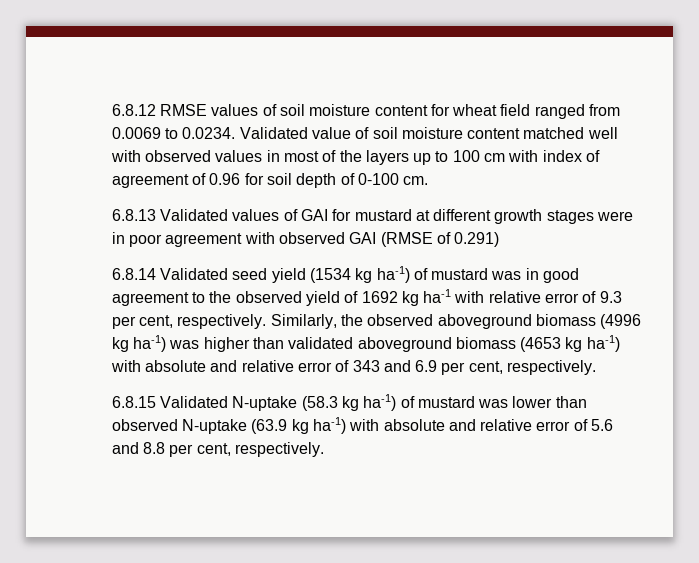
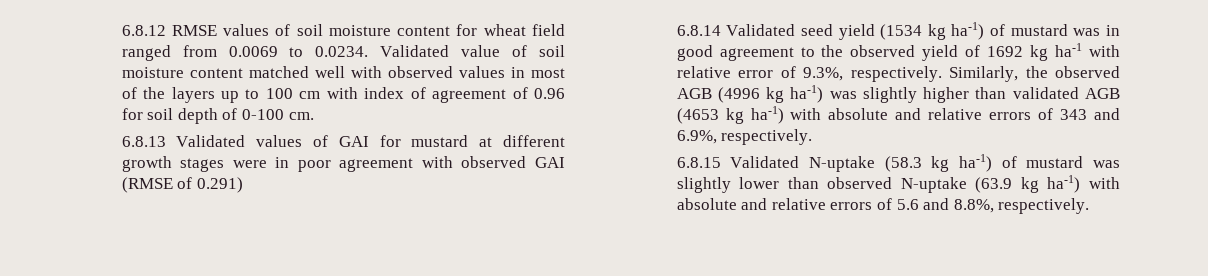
[599,291,622,303] [111,315,173,329] 9.3 per cent, -> [803,67,844,81] 9.3%,
[437,314,596,329] aboveground biomass -> [676,88,712,99] AGB
(200, 344) none -> [862,87,917,103] slightly
[357,337,516,352] aboveground biomass -> [1085,88,1120,99] AGB
[297,362,332,372] error -> [989,112,1032,120] errors
[415,360,503,375] 6.9 per cent, -> [676,130,717,144] 6.9%,
(509, 403) none -> [676,177,731,193] slightly
[536,421,571,431] error -> [830,202,873,210] errors
[142,442,231,457] 8.8 per cent, -> [953,199,994,213] 8.8%,

